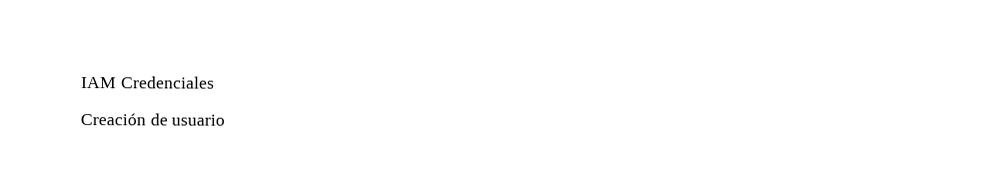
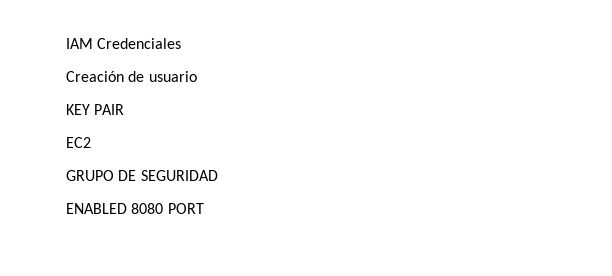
(226, 120) none -> [66,104,125,115] [66,137,91,148] [66,170,218,181] [66,203,204,214] // KEY PAIR // EC2 // GRUPO DE SEGURIDAD // ENABLED 8080 PORT

